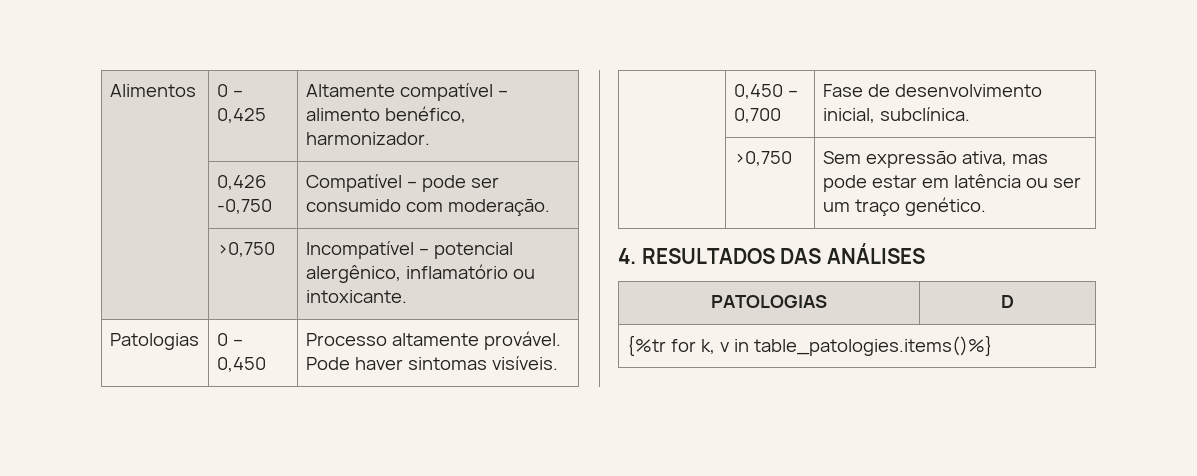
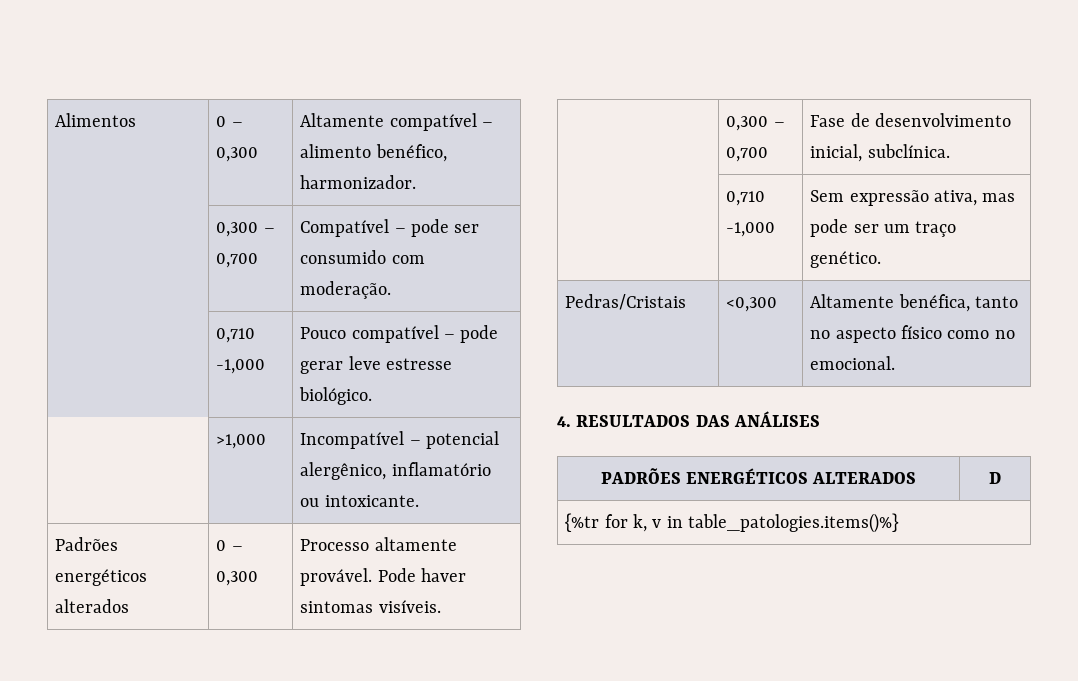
[216,108,266,123] 0,425 -> [216,147,259,162] 0,300
[216,175,266,190] [216,199,272,214] 0,426 -0,750 -> [216,222,275,237] [216,253,259,268] 0,300 – 0,700
[216,242,275,257] >0,750 -> [216,328,256,343] [216,359,266,374] [300,325,499,343] [300,356,453,374] [299,387,373,405] [216,434,267,449] 0,710 -1,000 | Pouco compatível – pode gerar leve estresse biológico. // | >1,000
[109,333,199,350] [216,333,243,346] [216,357,266,372] Patologias | 0 – 0,450 -> [55,537,119,551] [55,569,148,586] [55,599,130,613] [216,540,243,551] [216,571,259,586] Padrões energéticos alterados | 0 – 0,300
[733,84,783,99] 0,450 -> [726,116,769,131] 0,300
[733,151,792,166] >0,750 -> [726,191,766,206] [726,222,776,237] 0,710 -1,000
[871,174,1048,188] estar em latência ou -> (849, 228) none
(986, 206) none -> [565,294,687,310] [726,297,778,312] [810,294,1019,312] [810,325,1015,343] [810,356,896,370] // Pedras/Cristais | <0,300 | Altamente benéfica, tanto no aspecto físico como no emocional.
[711,295,827,308] PATOLOGIAS -> [600,468,917,484] PADRÕES ENERGÉTICOS ALTERADOS

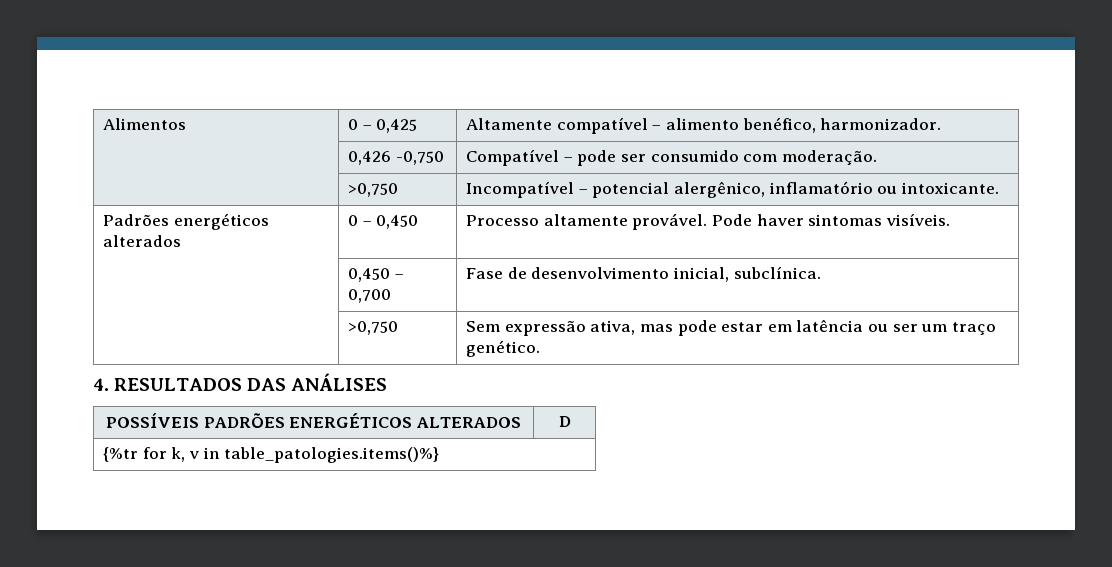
[216,147,259,162] 0,300 -> [376,119,418,133] 0,425
[216,222,275,237] [216,253,259,268] 0,300 – 0,700 -> [348,151,444,165] 0,426 -0,750
[216,328,256,343] [216,359,266,374] [300,325,499,343] [300,356,453,374] [299,387,373,405] [216,434,267,449] 0,710 -1,000 | Pouco compatível – pode gerar leve estresse biológico. // | >1,000 -> [348,183,399,197] >0,750
[216,571,259,586] 0,300 -> [376,215,419,229] 0,450
[726,116,769,131] 0,300 -> [348,268,391,282] 0,450
[726,191,766,206] [726,222,776,237] 0,710 -1,000 -> [348,321,399,335] >0,750
(849, 228) none -> [721,319,888,332] estar em latência ou
[565,294,687,310] [726,297,778,312] [810,294,1019,312] [810,325,1015,343] [810,356,896,370] // Pedras/Cristais | <0,300 | Altamente benéfica, tanto no aspecto físico como no emocional. -> (541, 348) none
(821, 419) none -> [106,413,200,428] POSSÍVEIS

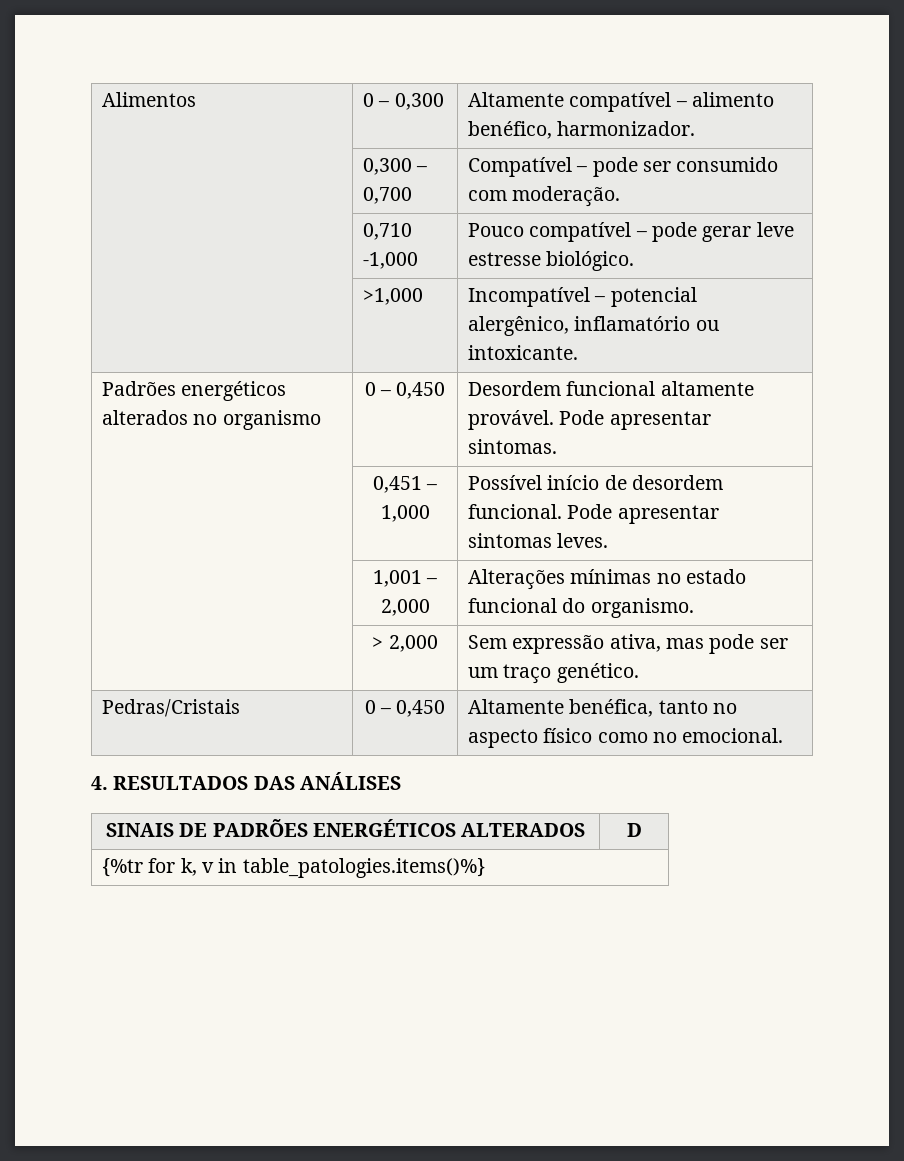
[376,119,418,133] 0,425 -> [394,93,444,110] 0,300
[348,151,444,165] 0,426 -0,750 -> [363,158,428,175] [363,187,413,204] 0,300 – 0,700
[348,183,399,197] >0,750 -> [363,223,413,240] [363,252,419,269] [468,222,794,242] [468,251,635,271] [363,288,424,305] 0,710 -1,000 | Pouco compatível – pode gerar leve estresse biológico. // | >1,000
[348,215,419,229] [466,215,540,226] | 0 – 0,450 | Processo -> [193,410,321,430] [364,382,446,399] [468,381,656,396] no organismo | 0 – 0,450 | Desordem funcional
[756,213,950,226] [348,268,404,282] [348,289,392,303] [466,266,821,282] [348,321,399,335] haver sintomas visíveis. // | 0,450 – 0,700 | Fase de desenvolvimento inicial, subclínica. // | >0,750 -> [609,411,711,430] [468,439,558,454] [372,476,438,493] [380,505,430,522] [468,475,723,490] [468,504,719,524] [468,533,609,548] [372,570,438,587] [380,599,430,616] [468,569,746,590] [468,598,694,618] [372,635,438,652] apresentar sintomas. // | 0,451 – 1,000 | Possível início de desordem funcional. Pode apresentar sintomas leves. // | 1,001 – 2,000 | Alterações mínimas no estado funcional do organismo. // | > 2,000
[721,319,888,332] estar em latência ou -> (755, 644) none
(541, 348) none -> [102,699,241,717] [364,700,446,717] [468,699,737,717] [468,728,784,748] // Pedras/Cristais | 0 – 0,450 | Altamente benéfica, tanto no aspecto físico como no emocional.
[106,413,200,428] POSSÍVEIS -> [105,823,208,837] SINAIS DE

